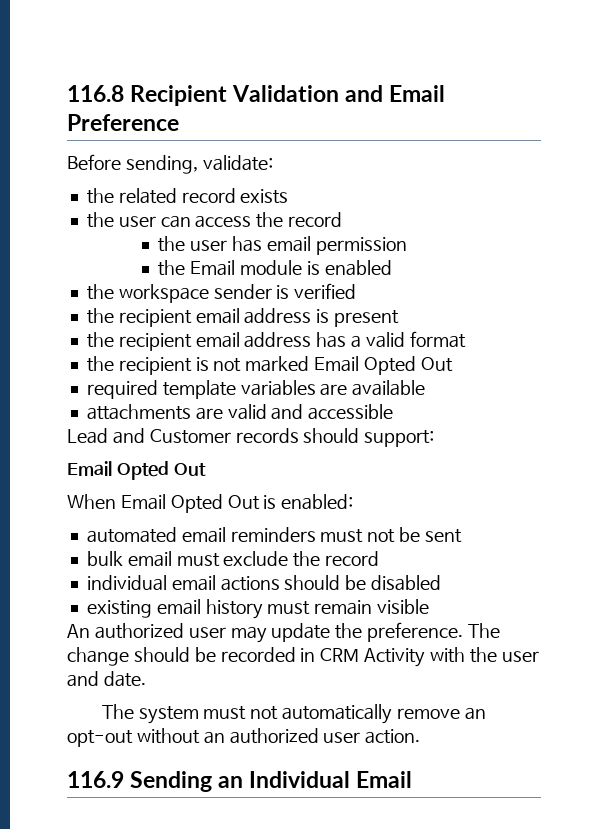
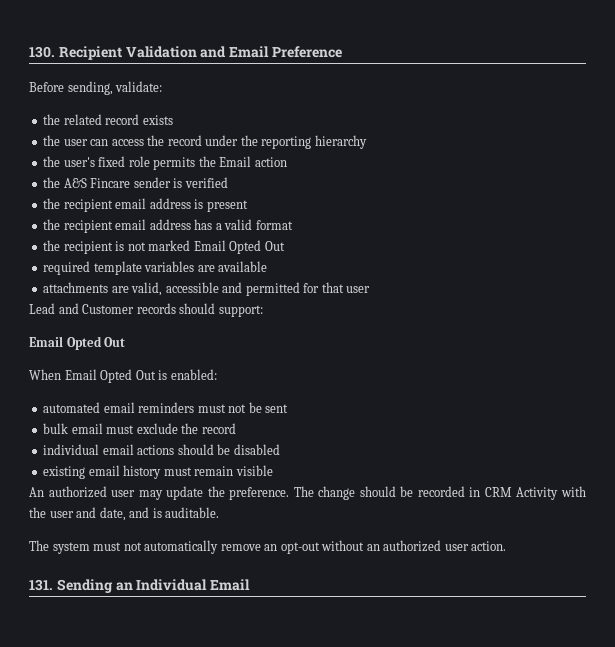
[67,85,124,102] 116.8 -> [29,46,55,58] 130.
[158,236,407,255] [158,260,392,276] [86,284,209,303] // the user has email permission // the Email module is enabled // the workspace -> [205,135,367,149] [43,156,287,170] [43,177,131,188] under the reporting hierarchy // the user's fixed role permits the Email action // the A&S Fincare
[227,404,394,420] valid and accessible -> [131,282,371,296] valid, accessible and permitted for that user
[103,671,146,687] date. -> [99,507,220,521] date, and is auditable.
[67,771,124,788] 116.9 -> [29,579,53,591] 131.

